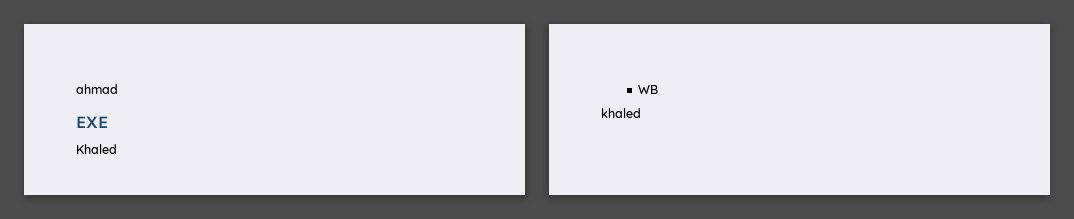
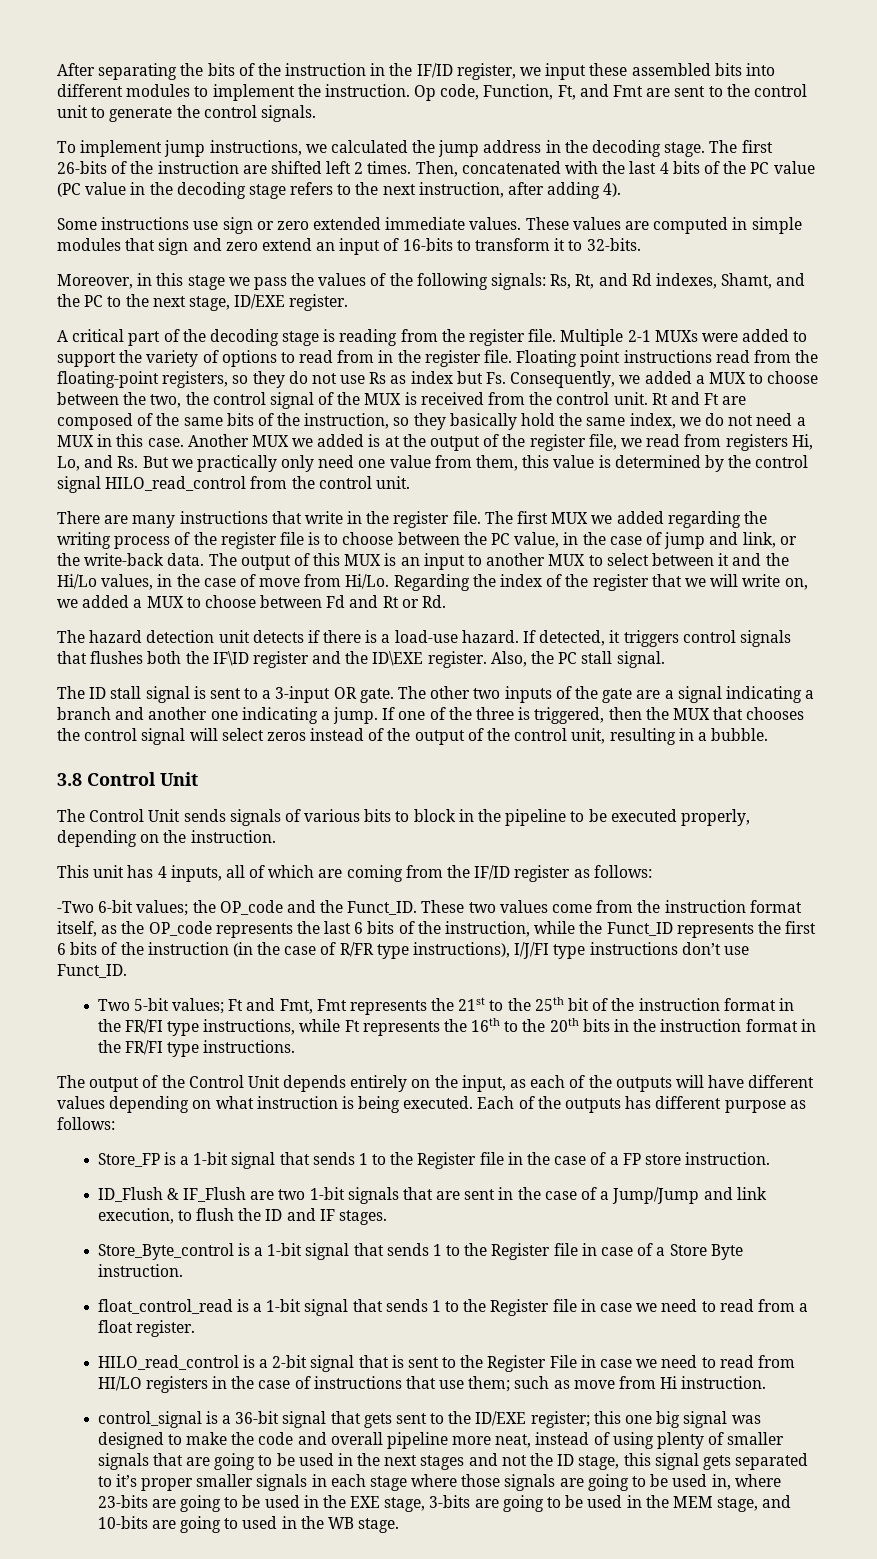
[76,84,118,94] [76,116,108,128] [76,144,117,154] ahmad // EXE // Khaled // -> [57,63,775,80] [57,84,807,101] [57,105,316,122] [57,140,773,157] [57,161,815,177] [57,182,622,199] [57,217,802,234] [57,238,641,255] [57,273,806,290] [57,294,349,311] [57,329,808,346] [57,350,819,367] [57,371,819,388] [57,392,747,409] [57,413,806,430] [57,434,813,451] [57,455,809,472] [57,476,410,493] [57,511,767,528] [57,532,797,549] [57,553,789,570] [57,574,808,591] [57,595,447,608] [57,630,791,647] [57,651,665,668] [57,686,815,703] [57,707,805,724] [57,728,769,745] [57,772,198,786] [57,809,750,826] [57,830,276,847] [57,865,652,882] [57,900,802,916] [57,921,817,938] [57,942,749,959] [57,964,127,978] [97,997,794,1015] [97,1018,816,1036] [97,1040,296,1057] [57,1075,815,1092] [57,1096,806,1113] [57,1117,115,1130] [97,1152,771,1169] [97,1187,767,1204] [97,1208,387,1225] [97,1243,743,1260] [97,1264,183,1277] [97,1299,809,1316] [97,1320,195,1337] [97,1355,795,1372] [97,1376,767,1393] [97,1411,761,1428] [97,1432,785,1449] [97,1453,809,1470] [97,1474,781,1491] [97,1495,792,1512] [97,1516,324,1533] After separating the bits of the instruction in the IF/ID register, we input these assembled bits into different modules to implement the instruction. Op code, Function, Ft, and Fmt are sent to the control unit to generate the control signals. // To implement jump instructions, we calculated the jump address in the decoding stage. The first 26-bits of the instruction are shifted left 2 times. Then, concatenated with the last 4 bits of the PC value (PC value in the decoding stage refers to the next instruction, after adding 4). // Some instructions use sign or zero extended immediate values. These values are computed in simple modules that sign and zero extend an input of 16-bits to transform it to 32-bits. // Moreover, in this stage we pass the values of the following signals: Rs, Rt, and Rd indexes, Shamt, and the PC to the next stage, ID/EXE register. // A critical part of the decoding stage is reading from the register file. Multiple 2-1 MUXs were added to support the variety of options to read from in the register file. Floating point instructions read from the floating-point registers, so they do not use Rs as index but Fs. Consequently, we added a MUX to choose between the two, the control signal of the MUX is received from the control unit. Rt and Ft are composed of the same bits of the instruction, so they basically hold the same index, we do not need a MUX in this case. Another MUX we added is at the output of the register file, we read from registers Hi, Lo, and Rs. But we practically only need one value from them, this value is determined by the control signal HILO_read_control from the control unit. // There are many instructions that write in the register file. The first MUX we added regarding the writing process of the register file is to choose between the PC value, in the case of jump and link, or the write-back data. The output of this MUX is an input to another MUX to select between it and the Hi/Lo values, in the case of move from Hi/Lo. Regarding the index of the register that we will write on, we added a MUX to choose between Fd and Rt or Rd. // The hazard detection unit detects if there is a load-use hazard. If detected, it triggers control signals that flushes both the IF\ID register and the ID\EXE register. Also, the PC stall signal. // The ID stall signal is sent to a 3-input OR gate. The other two inputs of the gate are a signal indicating a branch and another one indicating a jump. If one of the three is triggered, then the MUX that chooses the control signal will select zeros instead of the output of the control unit, resulting in a bubble. // 3.8 Control Unit // The Control Unit sends signals of various bits to block in the pipeline to be executed properly, depending on the instruction. // This unit has 4 inputs, all of which are coming from the IF/ID register as follows: // -Two 6-bit values; the OP_code and the Funct_ID. These two values come from the instruction format itself, as the OP_code represents the last 6 bits of the instruction, while the Funct_ID represents the first 6 bits of the instruction (in the case of R/FR type instructions), I/J/FI type instructions don’t use Funct_ID. // Two 5-bit values; Ft and Fmt, Fmt represents the 21st to the 25th bit of the instruction format in the FR/FI type instructions, while Ft represents the 16th to the 20th bits in the instruction format in the FR/FI type instructions. // The output of the Control Unit depends entirely on the input, as each of the outputs will have different values depending on what instruction is being executed. Each of the outputs has different purpose as follows: // Store_FP is a 1-bit signal that sends 1 to the Register file in the case of a FP store instruction. // ID_Flush & IF_Flush are two 1-bit signals that are sent in the case of a Jump/Jump and link execution, to flush the ID and IF stages. // Store_Byte_control is a 1-bit signal that sends 1 to the Register file in case of a Store Byte instruction. // float_control_read is a 1-bit signal that sends 1 to the Register file in case we need to read from a float register. // HILO_read_control is a 2-bit signal that is sent to the Register File in case we need to read from HI/LO registers in the case of instructions that use them; such as move from Hi instruction. // control_signal is a 36-bit signal that gets sent to the ID/EXE register; this one big signal was designed to make the code and overall pipeline more neat, instead of using plenty of smaller signals that are going to be used in the next stages and not the ID stage, this signal gets separated to it’s proper smaller signals in each stage where those signals are going to be used in, where 23-bits are going to be used in the EXE stage, 3-bits are going to be used in the MEM stage, and 10-bits are going to used in the
[601,108,641,118] // khaled -> [358,1518,400,1533] stage.

